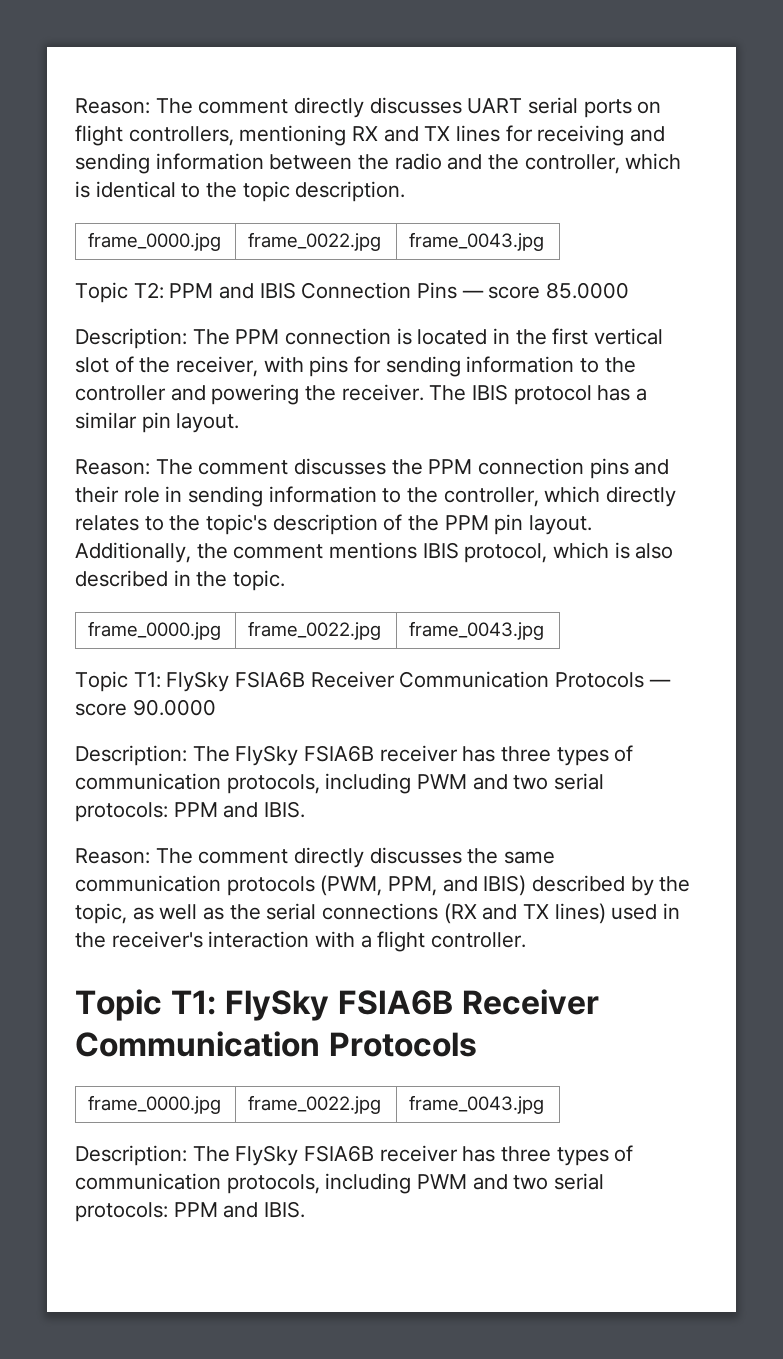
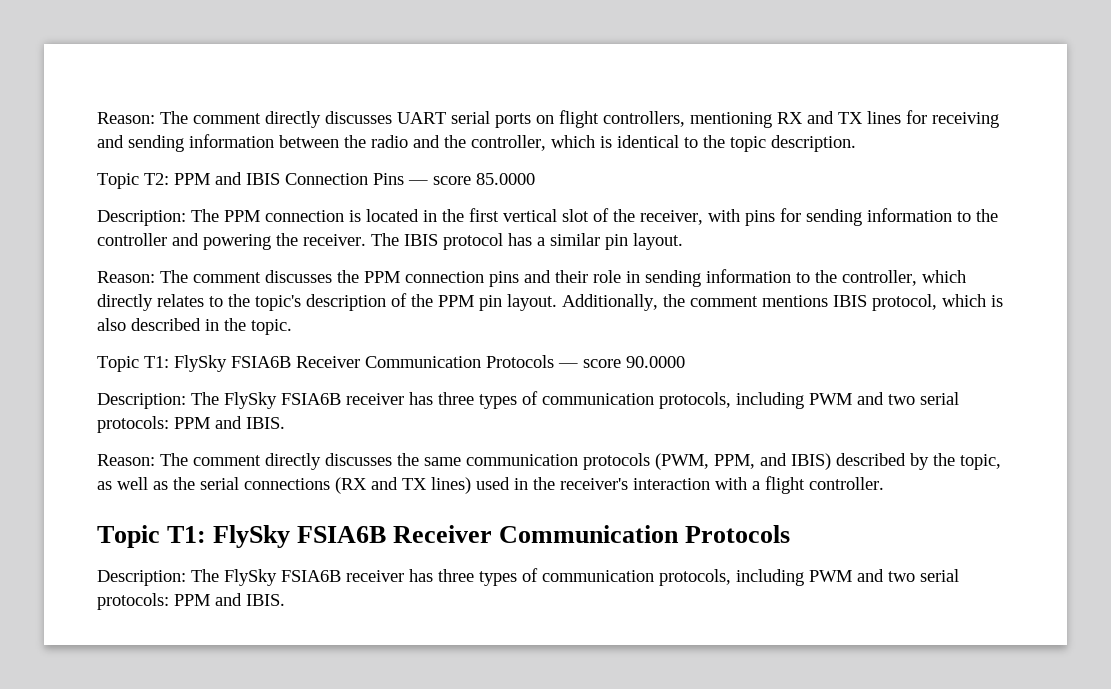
[88,232,222,251] [248,232,382,251] [409,232,545,251] // frame_0000.jpg | frame_0022.jpg | frame_0043.jpg -> (856, 143) none
[88,621,222,640] [248,621,382,640] [409,621,545,640] // frame_0000.jpg | frame_0022.jpg | frame_0043.jpg -> (292, 327) none
[88,1095,222,1114] [248,1095,382,1114] [409,1095,545,1114] // frame_0000.jpg | frame_0022.jpg | frame_0043.jpg -> (791, 534) none

